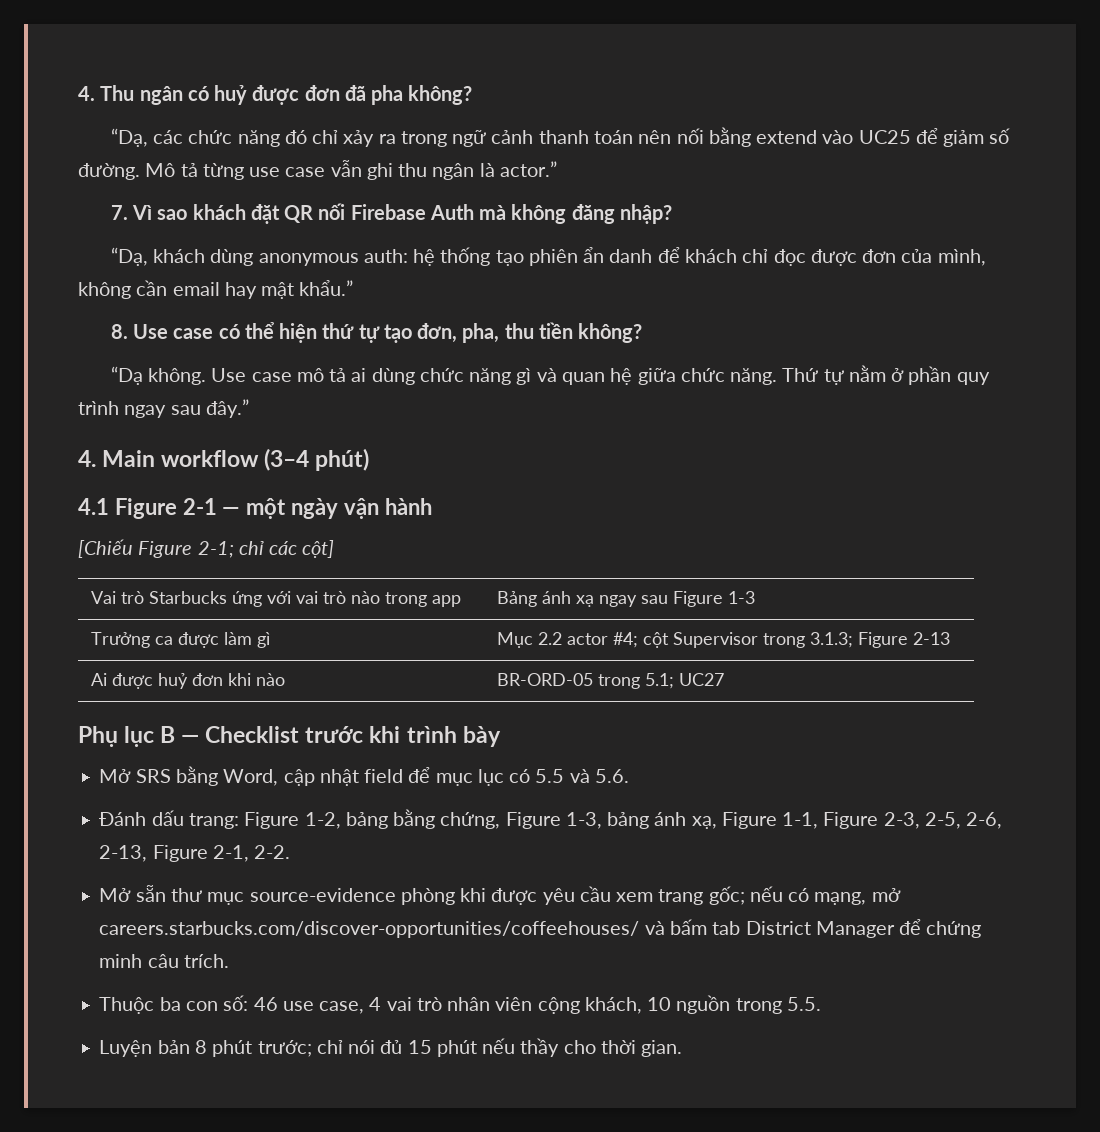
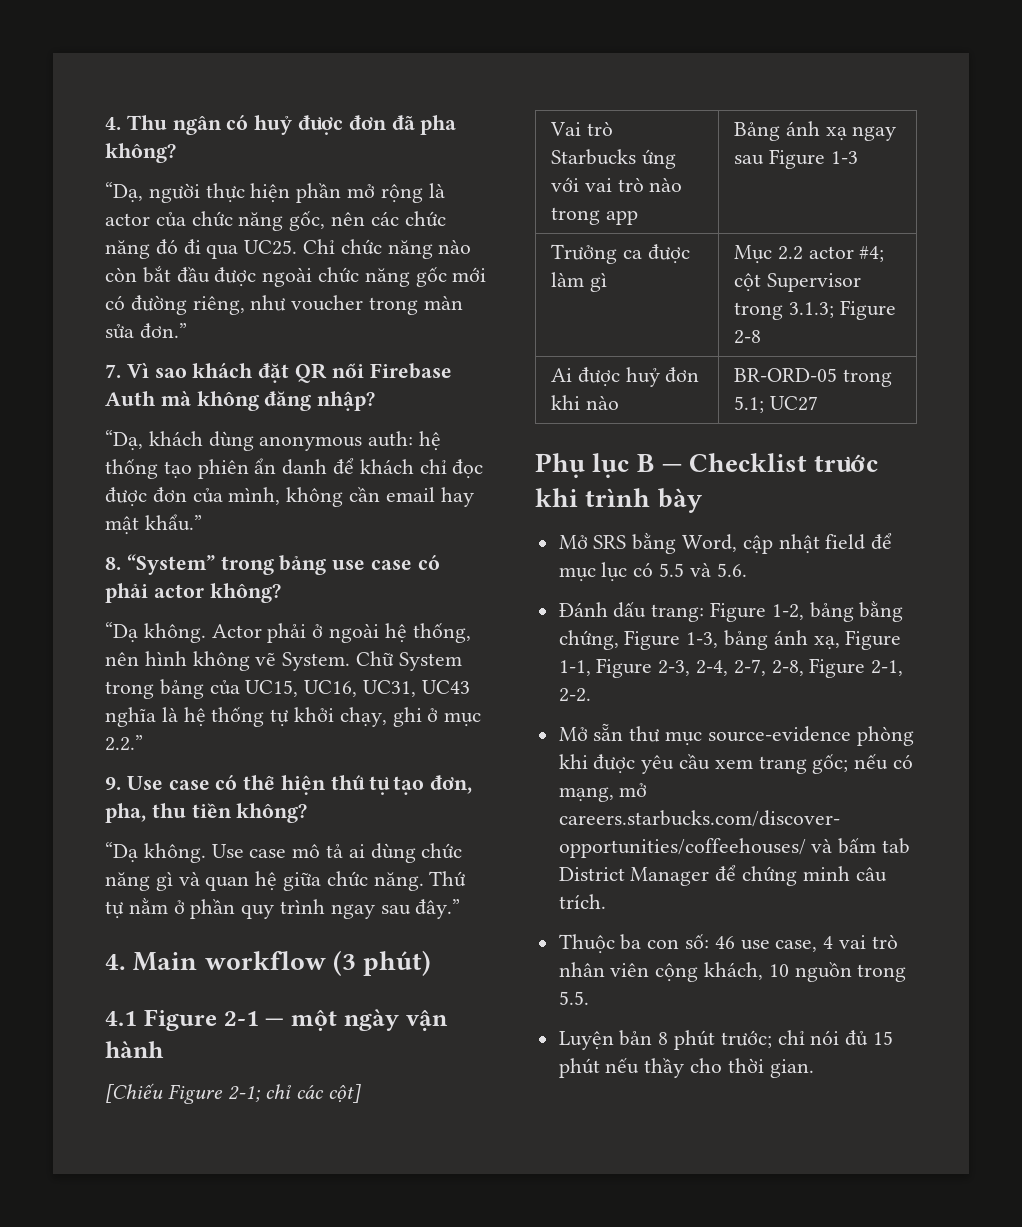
[153,127,1011,147] [78,160,557,180] các chức năng đó chỉ xảy ra trong ngữ cảnh thanh toán nên nối bằng extend vào UC25 để giảm số đường. Mô tả từng use case vẫn ghi thu ngân là actor.” -> [148,183,445,203] [105,211,446,231] [105,239,472,259] [105,265,487,287] [105,295,463,315] [105,323,187,339] người thực hiện phần mở rộng là actor của chức năng gốc, nên các chức năng đó đi qua UC25. Chỉ chức năng nào còn bắt đầu được ngoài chức năng gốc mới có đường riêng, như voucher trong màn sửa đơn.”
(128, 331) none -> [126,554,440,575] [105,583,281,603] [105,622,471,643] [105,651,462,671] [105,679,470,699] [105,707,482,727] [105,735,143,751] [105,777,121,790] “System” trong bảng use case có phải actor không? // “Dạ không. Actor phải ở ngoài hệ thống, nên hình không vẽ System. Chữ System trong bảng của UC15, UC16, UC31, UC43 nghĩa là hệ thống tự khởi chạy, ghi ở mục 2.2.” // 9.
[264,448,310,471] (3–4 -> [332,950,356,976] (3
[912,632,950,645] 2-13 -> [733,330,761,344] 2-8
[924,812,1003,829] [99,845,148,862] 2-5, 2-6, 2-13, -> [696,659,804,676] 2-4, 2-7, 2-8,

